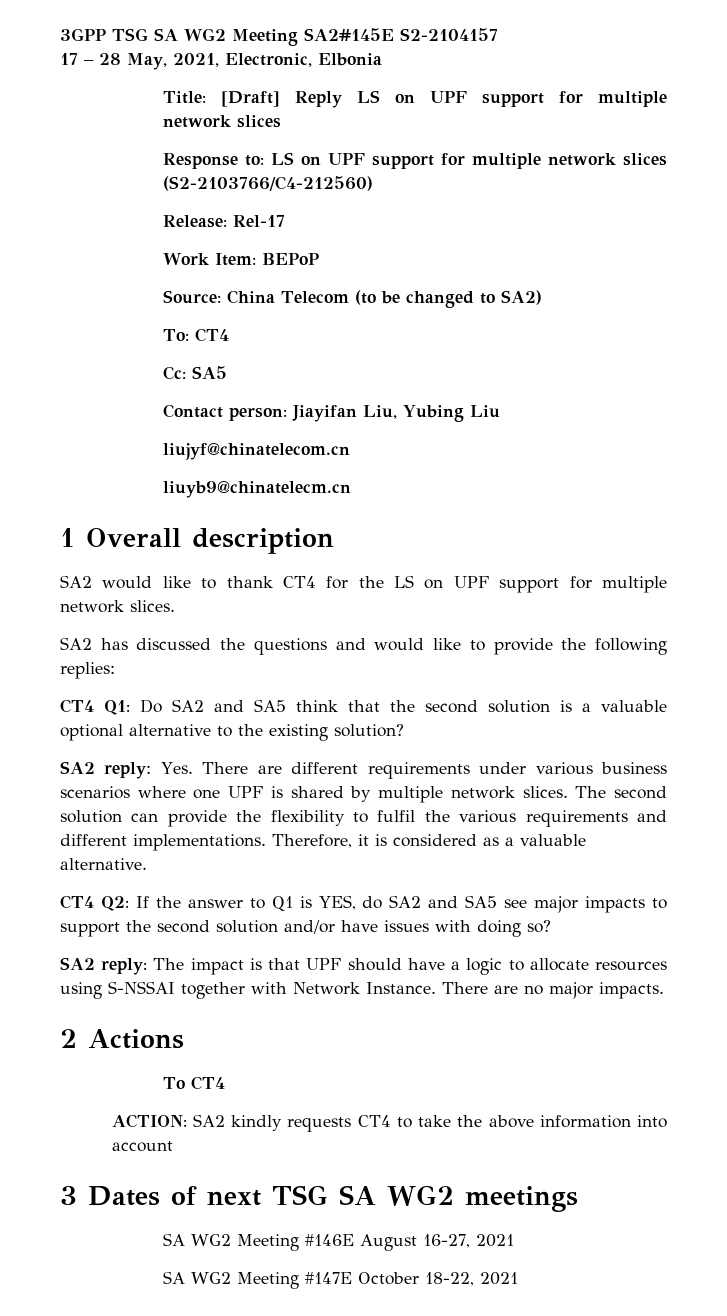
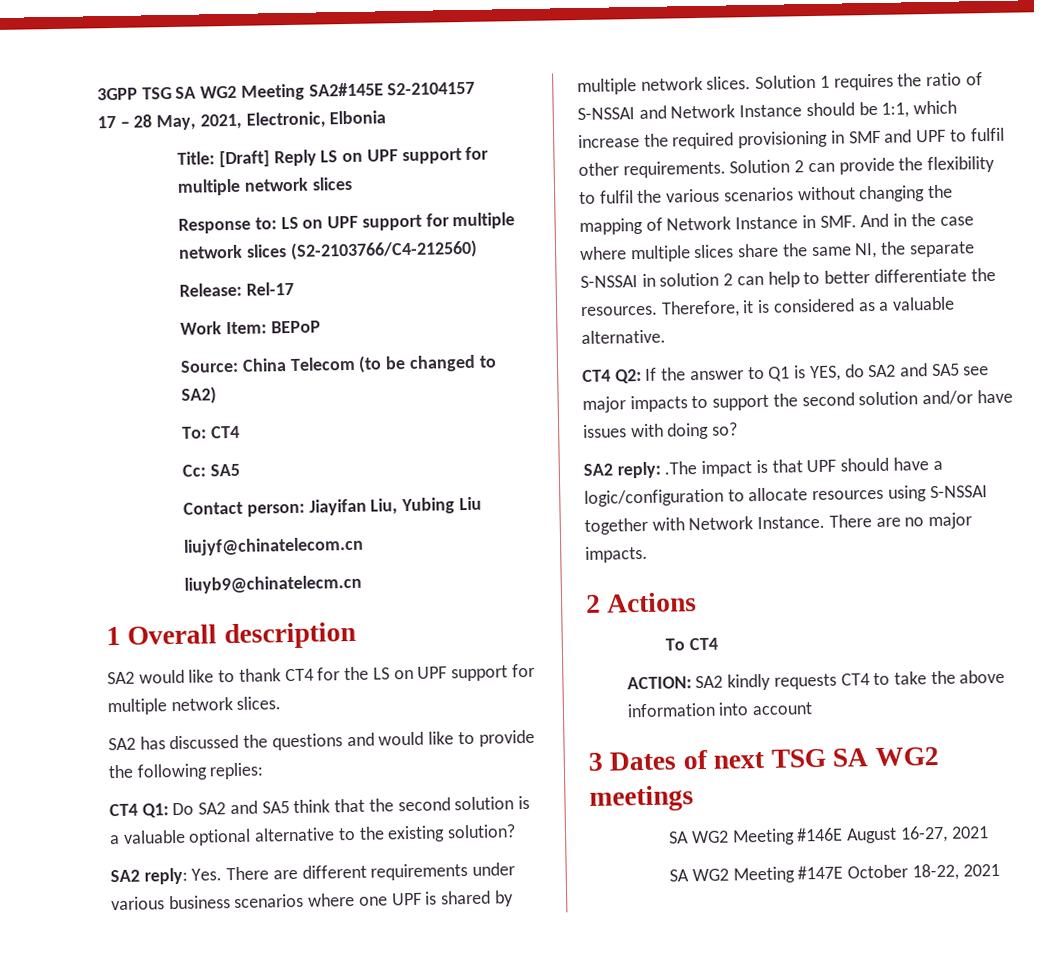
[575,786,668,799] [60,810,122,823] The second solution -> [755,72,983,91] [577,100,958,121] [578,127,1005,150] [578,159,805,179] Solution 1 requires the ratio of S-NSSAI and Network Instance should be 1:1, which increase the required provisioning in SMF and UPF to fulfil other requirements. Solution 2
[525,810,667,827] [60,834,266,851] requirements and different implementations. -> [723,184,954,203] [579,212,974,236] [580,241,975,263] [580,267,996,289] [581,305,658,317] scenarios without changing the mapping of Network Instance in SMF. And in the case where multiple slices share the same NI, the separate S-NSSAI in solution 2 can help to better differentiate the resources.
[153,958,185,970] The -> [664,461,698,475] .The
[466,958,503,975] logic -> [584,488,724,507] logic/configuration

